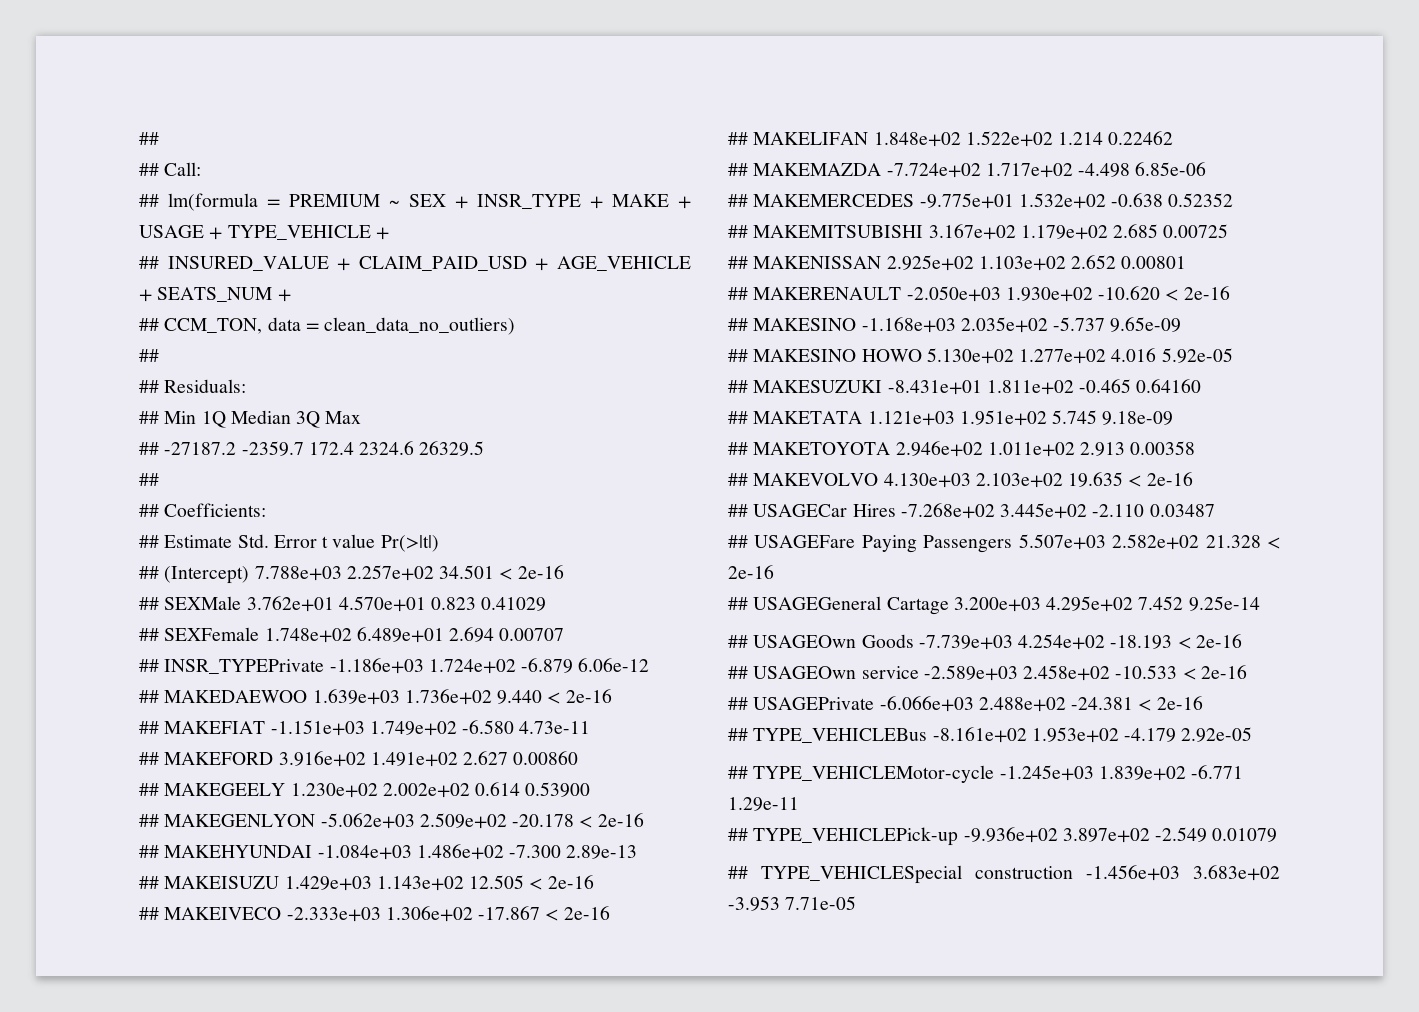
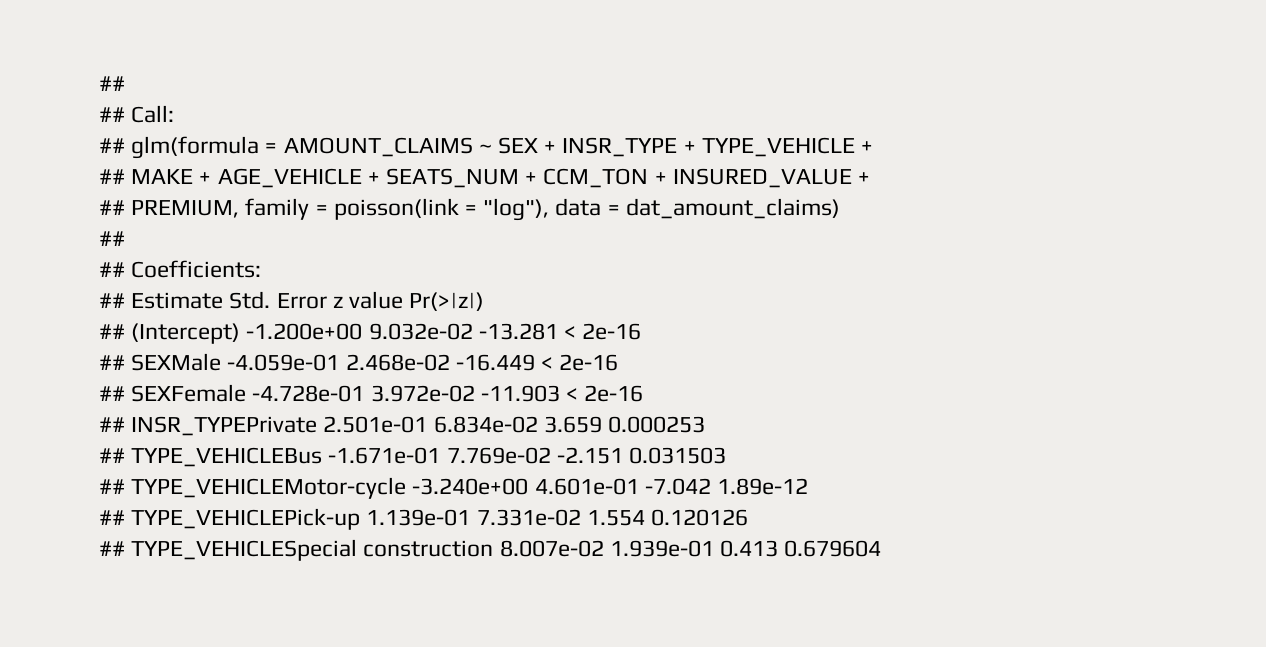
[168,193,380,211] lm(formula = PREMIUM -> [131,136,473,159] glm(formula = AMOUNT_CLAIMS
[612,194,691,209] [139,225,223,240] MAKE + USAGE + -> (696, 147) none
[167,256,527,271] INSURED_VALUE + CLAIM_PAID_USD -> [131,169,194,184] MAKE
[139,317,516,335] [139,349,159,362] [139,379,247,393] [139,410,362,428] [139,441,485,456] // ## CCM_TON, data = clean_data_no_outliers) // ## // ## Residuals: // ## Min 1Q Median 3Q Max // ## -27187.2 -2359.7 172.4 2324.6 26329.5 -> [543,168,871,188] [99,198,840,221] CCM_TON + INSURED_VALUE + // ## PREMIUM, family = poisson(link = "log"), data = dat_amount_claims)
[322,534,439,552] t value Pr(>|t|) -> [332,291,485,311] z value Pr(>|z|)
[254,565,495,581] 7.788e+03 2.257e+02 34.501 -> [246,323,558,340] -1.200e+00 9.032e-02 -13.281
[246,596,547,612] [139,627,565,643] [139,658,650,674] [139,689,612,705] [139,720,591,736] [139,751,579,767] [139,782,591,798] [139,813,644,829] [139,844,638,860] [139,875,594,891] [139,906,610,922] [728,131,1174,147] [728,162,1207,178] [728,193,1234,209] [728,224,1229,240] [728,255,1187,271] [728,286,1230,302] [728,317,1182,333] [728,348,1233,364] [728,379,1202,395] [728,410,1174,426] [728,441,1196,457] [728,472,1193,488] [728,503,1215,519] [728,534,1280,553] [728,565,774,579] [728,596,1260,615] [728,634,1242,650] [728,665,1247,681] [728,696,1203,712] [728,727,1253,743] [728,765,1244,783] [728,797,799,811] [728,827,1278,846] 3.762e+01 4.570e+01 0.823 0.41029 // ## SEXFemale 1.748e+02 6.489e+01 2.694 0.00707 // ## INSR_TYPEPrivate -1.186e+03 1.724e+02 -6.879 6.06e-12 // ## MAKEDAEWOO 1.639e+03 1.736e+02 9.440 < 2e-16 // ## MAKEFIAT -1.151e+03 1.749e+02 -6.580 4.73e-11 // ## MAKEFORD 3.916e+02 1.491e+02 2.627 0.00860 // ## MAKEGEELY 1.230e+02 2.002e+02 0.614 0.53900 // ## MAKEGENLYON -5.062e+03 2.509e+02 -20.178 < 2e-16 // ## MAKEHYUNDAI -1.084e+03 1.486e+02 -7.300 2.89e-13 // ## MAKEISUZU 1.429e+03 1.143e+02 12.505 < 2e-16 // ## MAKEIVECO -2.333e+03 1.306e+02 -17.867 < 2e-16 // ## MAKELIFAN 1.848e+02 1.522e+02 1.214 0.22462 // ## MAKEMAZDA -7.724e+02 1.717e+02 -4.498 6.85e-06 // ## MAKEMERCEDES -9.775e+01 1.532e+02 -0.638 0.52352 // ## MAKEMITSUBISHI 3.167e+02 1.179e+02 2.685 0.00725 // ## MAKENISSAN 2.925e+02 1.103e+02 2.652 0.00801 // ## MAKERENAULT -2.050e+03 1.930e+02 -10.620 < 2e-16 // ## MAKESINO -1.168e+03 2.035e+02 -5.737 9.65e-09 // ## MAKESINO HOWO 5.130e+02 1.277e+02 4.016 5.92e-05 // ## MAKESUZUKI -8.431e+01 1.811e+02 -0.465 0.64160 // ## MAKETATA 1.121e+03 1.951e+02 5.745 9.18e-09 // ## MAKETOYOTA 2.946e+02 1.011e+02 2.913 0.00358 // ## MAKEVOLVO 4.130e+03 2.103e+02 19.635 < 2e-16 // ## USAGECar Hires -7.268e+02 3.445e+02 -2.110 0.03487 // ## USAGEFare Paying Passengers 5.507e+03 2.582e+02 21.328 < 2e-16 // ## USAGEGeneral Cartage 3.200e+03 4.295e+02 7.452 9.25e-14 // ## USAGEOwn Goods -7.739e+03 4.254e+02 -18.193 < 2e-16 // ## USAGEOwn service -2.589e+03 2.458e+02 -10.533 < 2e-16 // ## USAGEPrivate -6.066e+03 2.488e+02 -24.381 < 2e-16 // ## TYPE_VEHICLEBus -8.161e+02 1.953e+02 -4.179 2.92e-05 // ## TYPE_VEHICLEMotor-cycle -1.245e+03 1.839e+02 -6.771 1.29e-11 // ## TYPE_VEHICLEPick-up -9.936e+02 3.897e+02 -2.549 0.01079 -> [227,354,619,371] [99,384,644,402] [99,416,706,436] [99,447,727,467] [99,477,809,499] [99,508,749,530] -4.059e-01 2.468e-02 -16.449 < 2e-16 // ## SEXFemale -4.728e-01 3.972e-02 -11.903 < 2e-16 // ## INSR_TYPEPrivate 2.501e-01 6.834e-02 3.659 0.000253 // ## TYPE_VEHICLEBus -1.671e-01 7.769e-02 -2.151 0.031503 // ## TYPE_VEHICLEMotor-cycle -3.240e+00 4.601e-01 -7.042 1.89e-12 // ## TYPE_VEHICLEPick-up 1.139e-01 7.331e-02 1.554 0.120126
[1086,865,1280,881] [728,896,857,911] -1.456e+03 3.683e+02 -3.953 7.71e-05 -> [499,540,882,557] 8.007e-02 1.939e-01 0.413 0.679604

